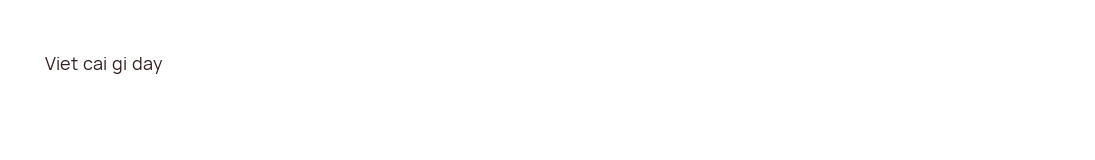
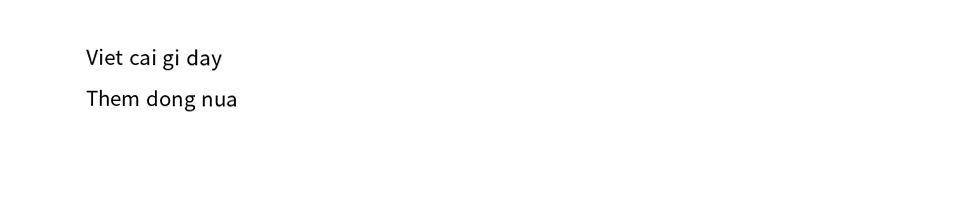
(163, 65) none -> [85,89,240,112] // Them dong nua

